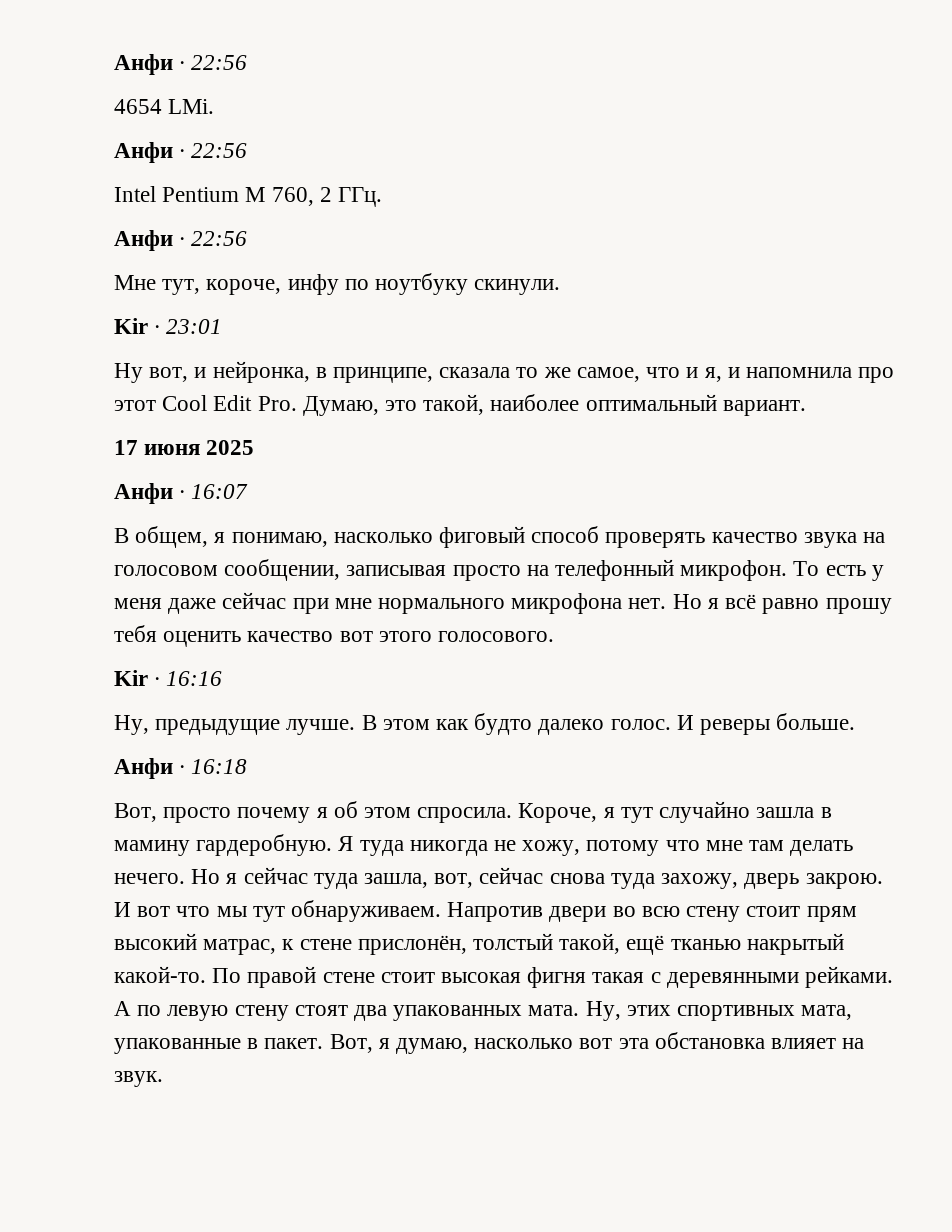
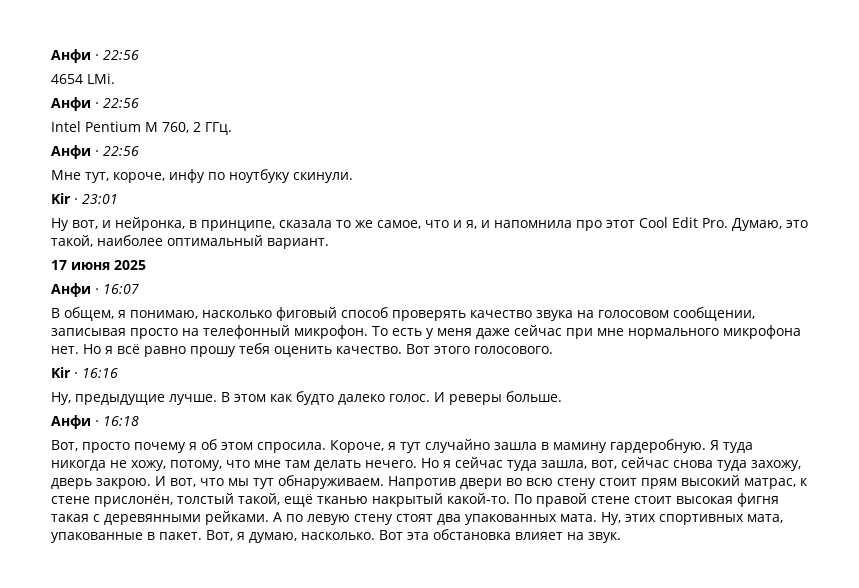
[247,631,373,642] качество вот -> [336,344,430,354] качество. Вот
[586,840,660,856] потому -> [170,460,222,471] потому,
[137,906,171,917] вот -> [170,478,196,487] вот,
[474,1038,613,1049] насколько вот -> [301,530,403,540] насколько. Вот

